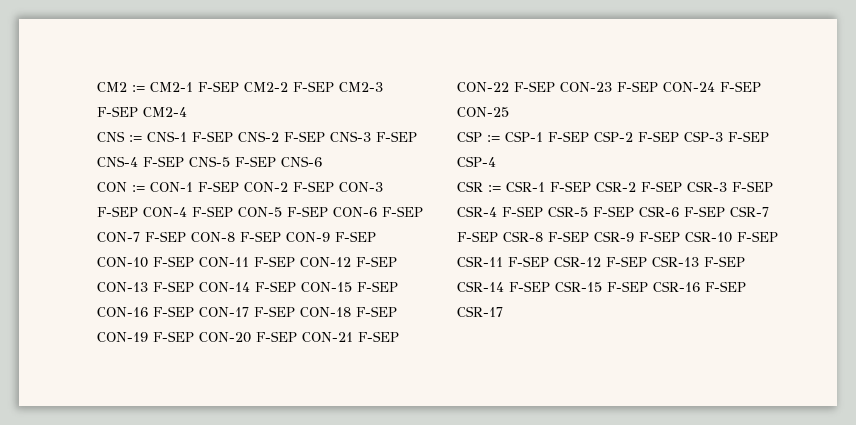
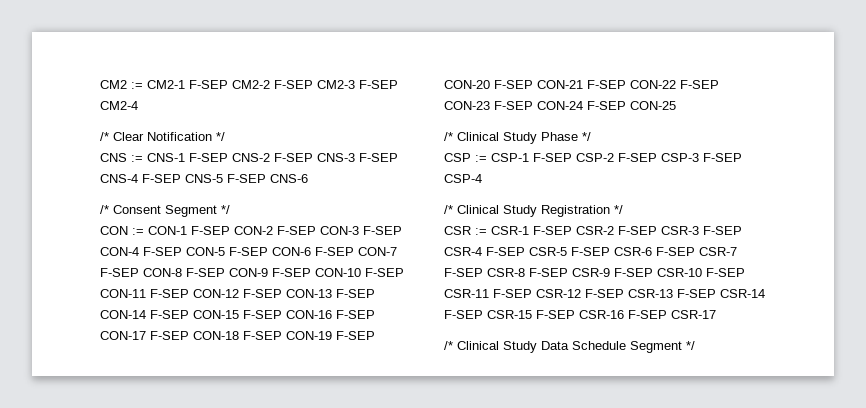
(187, 112) none -> [100,132,225,141] // /* Clear Notification */
(322, 161) none -> [100,205,230,217] // /* Consent Segment */
(509, 112) none -> [444,132,591,144] // /* Clinical Study Phase */
(496, 161) none -> [444,205,623,217] // /* Clinical Study Registration */
(503, 311) none -> [444,341,695,353] // /* Clinical Study Data Schedule Segment */

